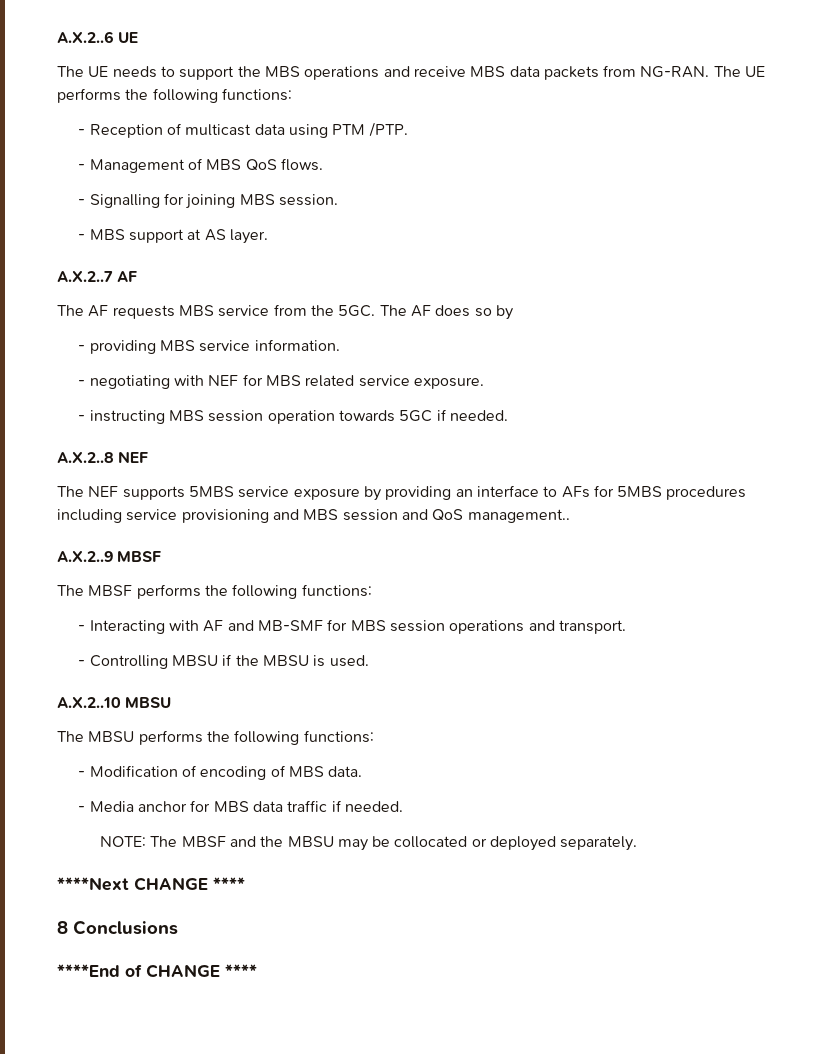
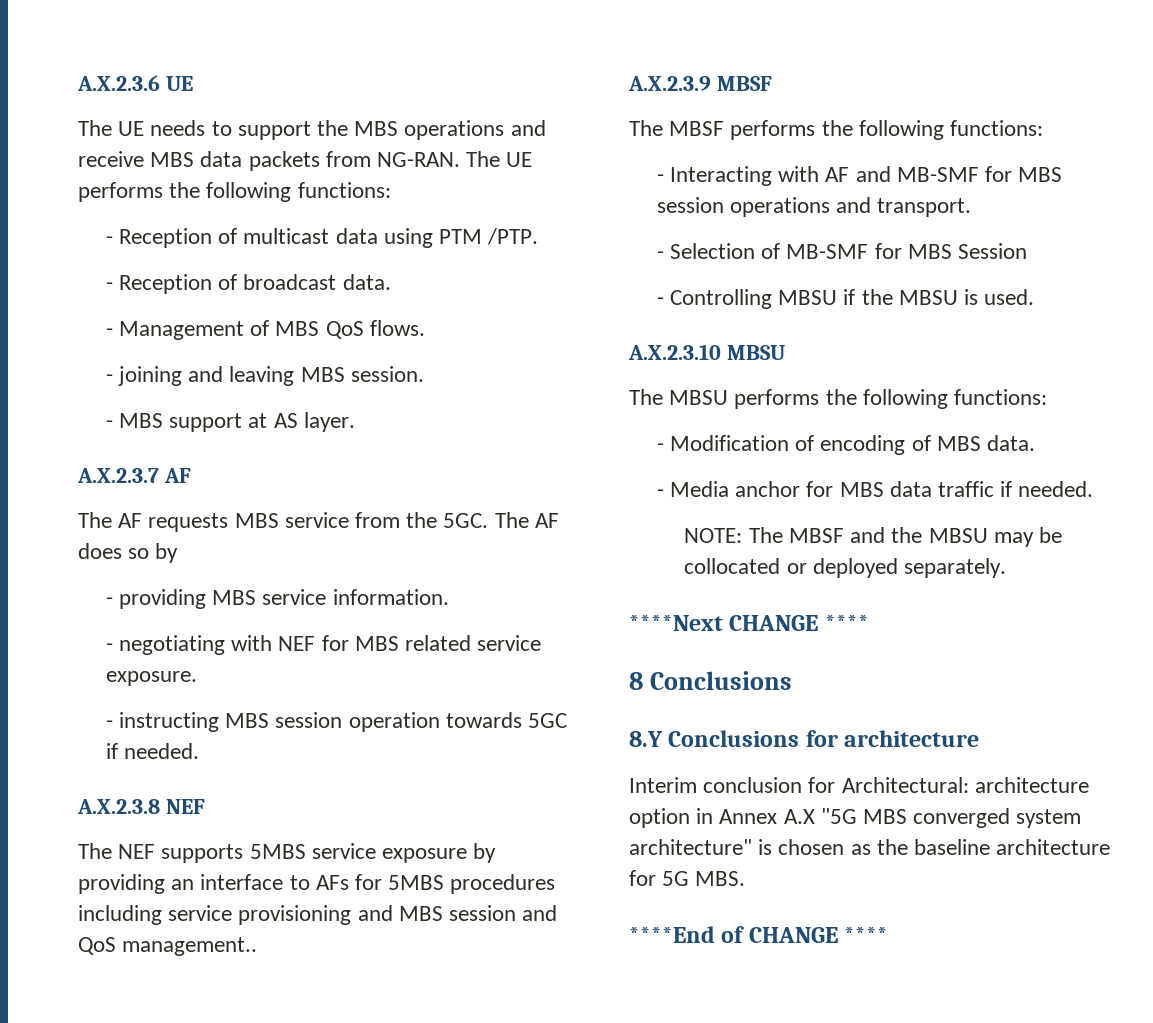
[57,31,114,43] A.X.2..6 -> [77,75,160,91] A.X.2.3.6
(408, 129) none -> [105,274,391,294] // - Reception of broadcast data.
[89,193,236,209] Signalling for joining -> [117,366,295,386] joining and leaving
[57,271,113,282] A.X.2..7 -> [77,468,159,483] A.X.2.3.7
[57,452,114,463] A.X.2..8 -> [77,799,160,814] A.X.2.3.8
[57,551,113,562] A.X.2..9 -> [628,76,711,91] A.X.2.3.9
(626, 627) none -> [656,243,1027,259] // - Selection of MB-SMF for MBS Session
[57,697,121,708] A.X.2..10 -> [628,344,721,360] A.X.2.3.10
(178, 927) none -> [629,730,980,747] [629,777,1089,793] [629,808,1082,828] [629,839,1111,855] [629,870,746,886] // 8.Y Conclusions for architecture // Interim conclusion for Architectural: architecture option in Annex A.X "5G MBS converged system architecture" is chosen as the baseline architecture for 5G MBS.

